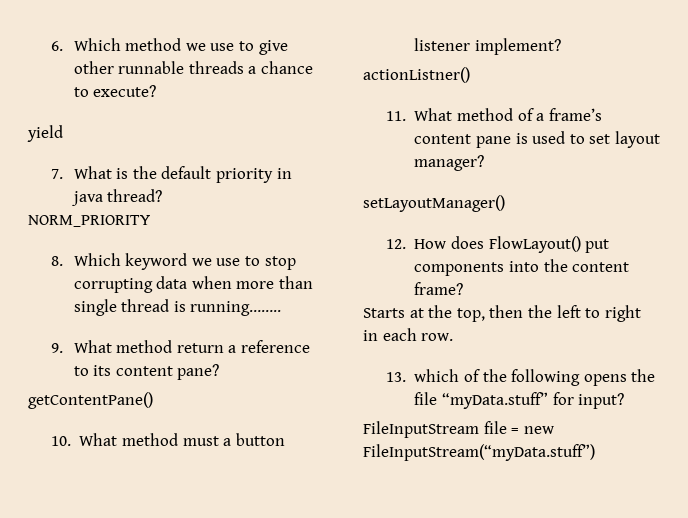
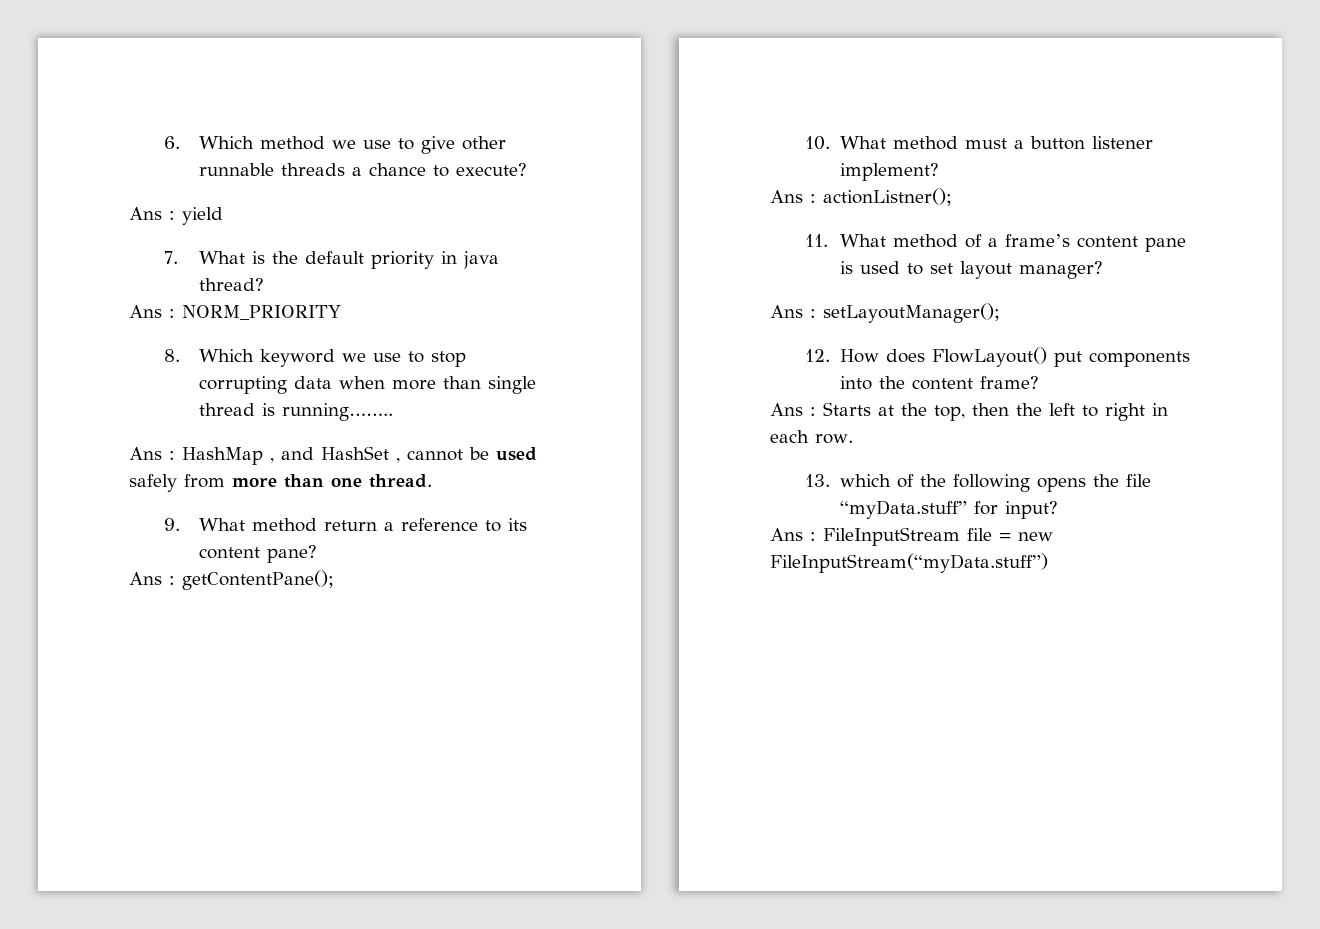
(157, 91) none -> [129,207,175,220] Ans :
(163, 195) none -> [129,305,175,318] Ans :
(282, 308) none -> [129,446,537,465] [129,474,432,492] // Ans : HashMap , and HashSet , cannot be used safely from more than one thread.
[28,392,153,409] getContentPane() -> [129,570,334,590] Ans : getContentPane();
[363,67,470,83] actionListner() -> [770,188,952,206] Ans : actionListner();
[363,195,505,212] setLayoutManager() -> [770,303,1000,323] Ans : setLayoutManager();
(464, 288) none -> [770,403,816,416] Ans :
(625, 401) none -> [770,528,816,541] Ans :

